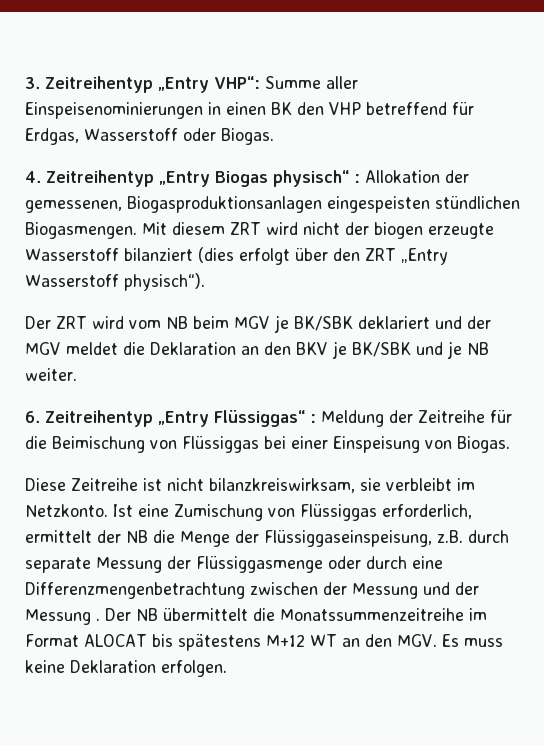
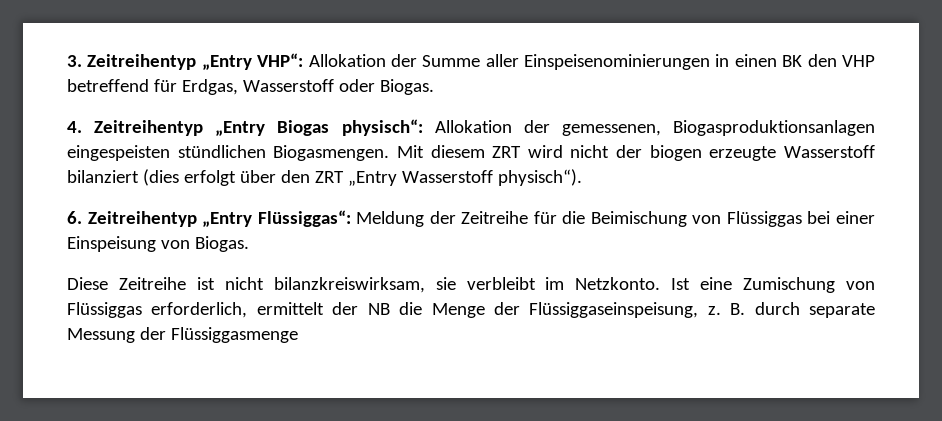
(260, 82) none -> [308,54,417,67] Allokation der
[273,170,360,187] physisch“ : -> [341,119,423,136] physisch“:
[25,315,491,333] [25,341,489,359] [25,368,77,381] // Der ZRT wird vom NB beim MGV je BK/SBK deklariert und der MGV meldet die Deklaration an den BKV je BK/SBK und je NB weiter. -> (582, 177) none
[214,410,316,427] Flüssiggas“ : -> [257,210,351,227] Flüssiggas“:
[437,530,463,543] z.B. -> [707,303,746,315] z. B.
[328,556,443,569] [25,582,479,599] [25,608,487,625] [25,634,503,651] [25,660,227,677] oder durch eine Differenzmengenbetrachtung zwischen der Messung und der Messung . Der NB übermittelt die Monatssummenzeitreihe im Format ALOCAT bis spätestens M+12 WT an den MGV. Es muss keine Deklaration erfolgen. -> (298, 335) none

